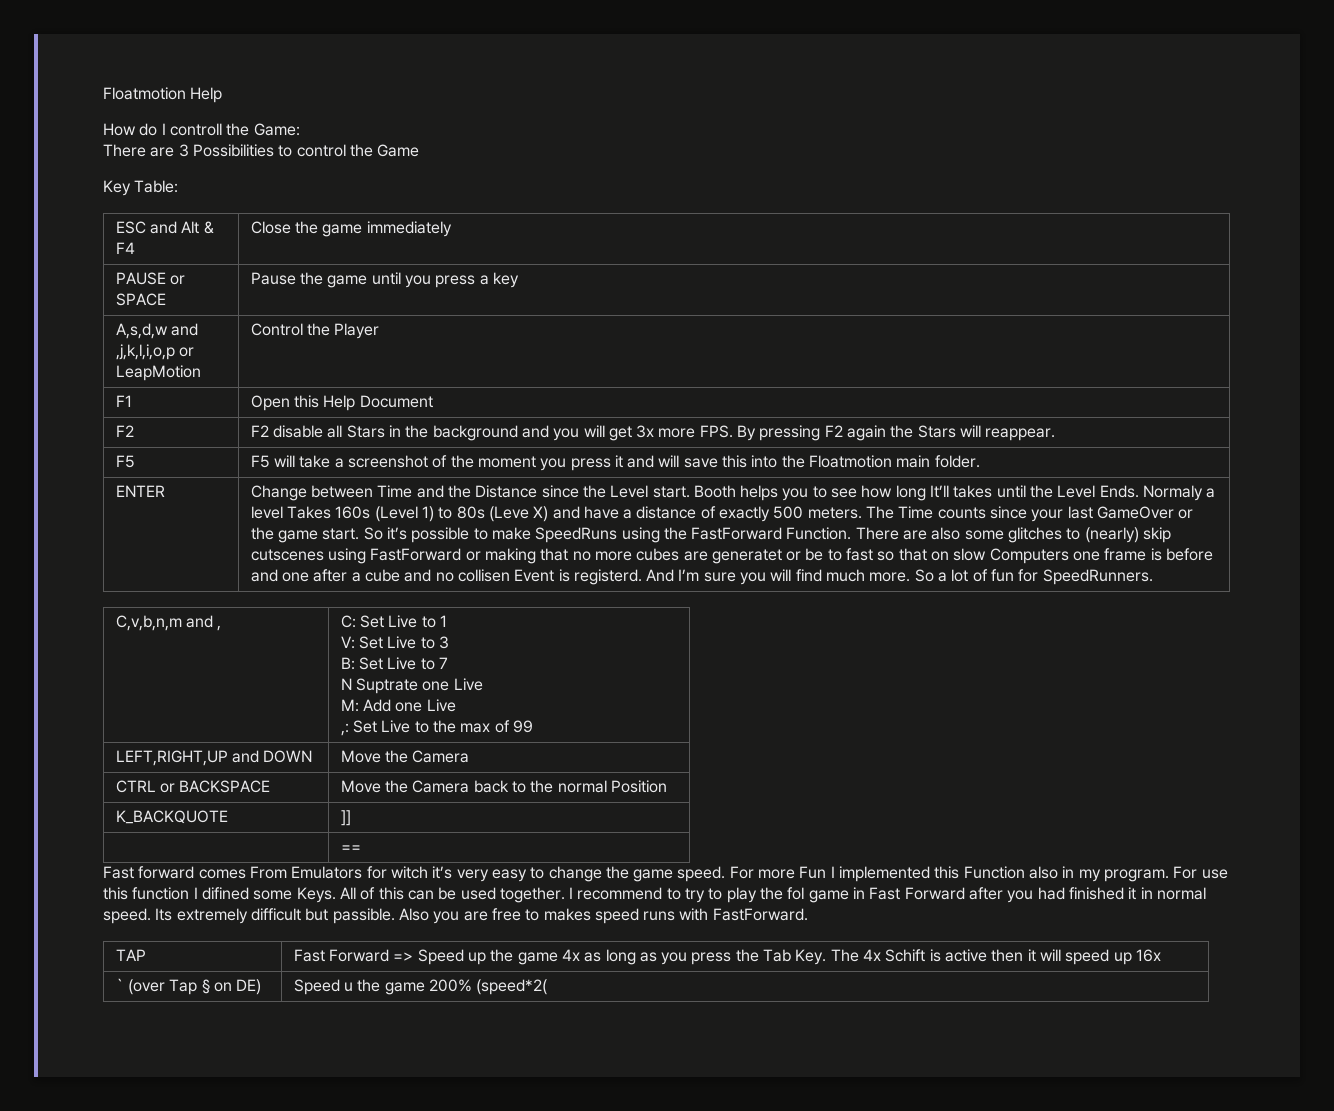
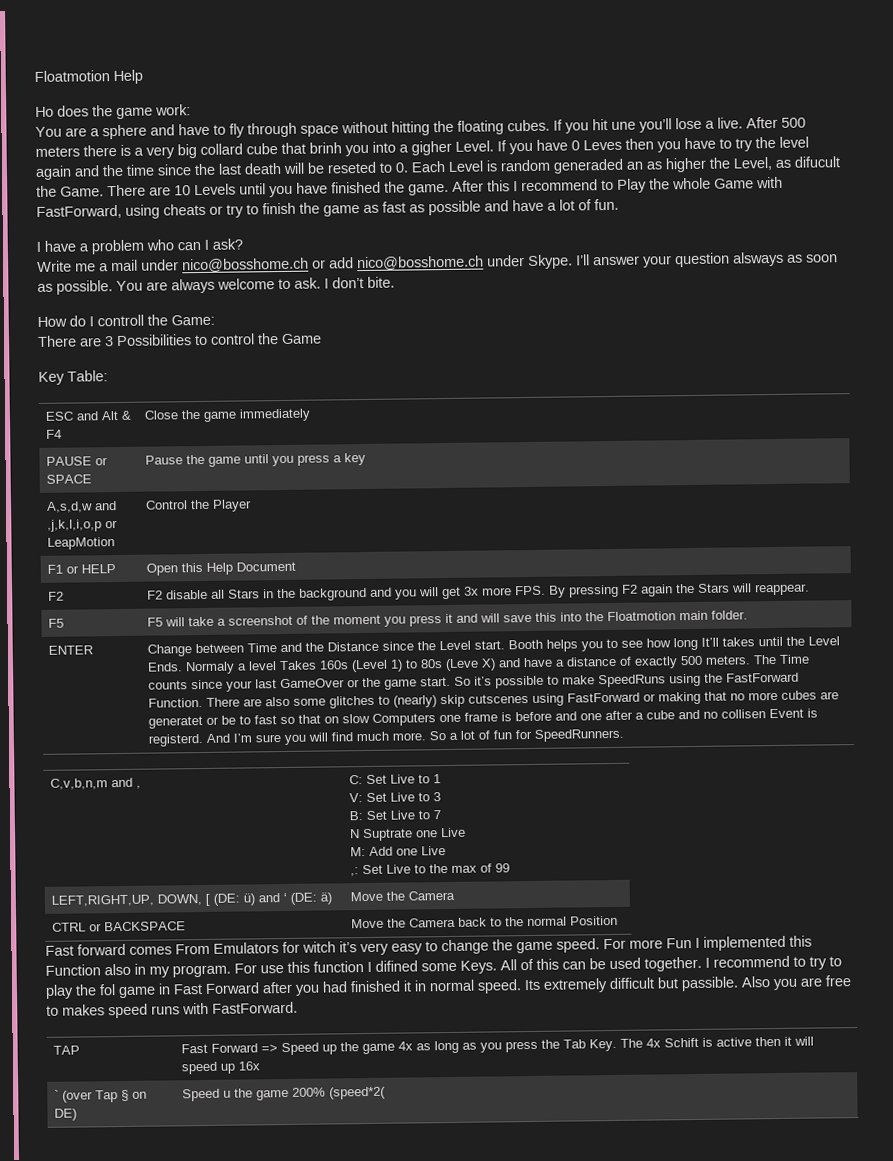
(223, 95) none -> [35,104,191,119] [35,116,806,140] [35,136,809,159] [35,156,840,180] [36,176,783,198] [36,198,619,219] [36,238,243,255] [37,251,838,273] [37,276,395,295] // Ho does the game work: // You are a sphere and have to fly through space without hitting the floating cubes. If you hit une you’ll lose a live. After 500 meters there is a very big collard cube that brinh you into a gigher Level. If you have 0 Leves then you have to try the level again and the time since the last death will be reseted to 0. Each Level is random generaded an as higher the Level, as difucult the Game. There are 10 Levels until you have finished the game. After this I recommend to Play the whole Game with FastForward, using cheats or try to finish the game as fast as possible and have a lot of fun. // I have a problem who can I ask? // Write me a mail under nico@bosshome.ch or add nico@bosshome.ch under Skype. I’ll answer your question alsways as soon as possible. You are always welcome to ask. I don’t bite.
(132, 401) none -> [66,564,117,574] or HELP
[115,750,313,766] LEFT,RIGHT,UP and DOWN -> [51,892,333,907] LEFT,RIGHT,UP, DOWN, [ (DE: ü) and ‘ (DE: ä)
[115,810,228,824] [340,810,351,826] [340,845,361,852] // K_BACKQUOTE | ]] // | == -> (619, 920) none

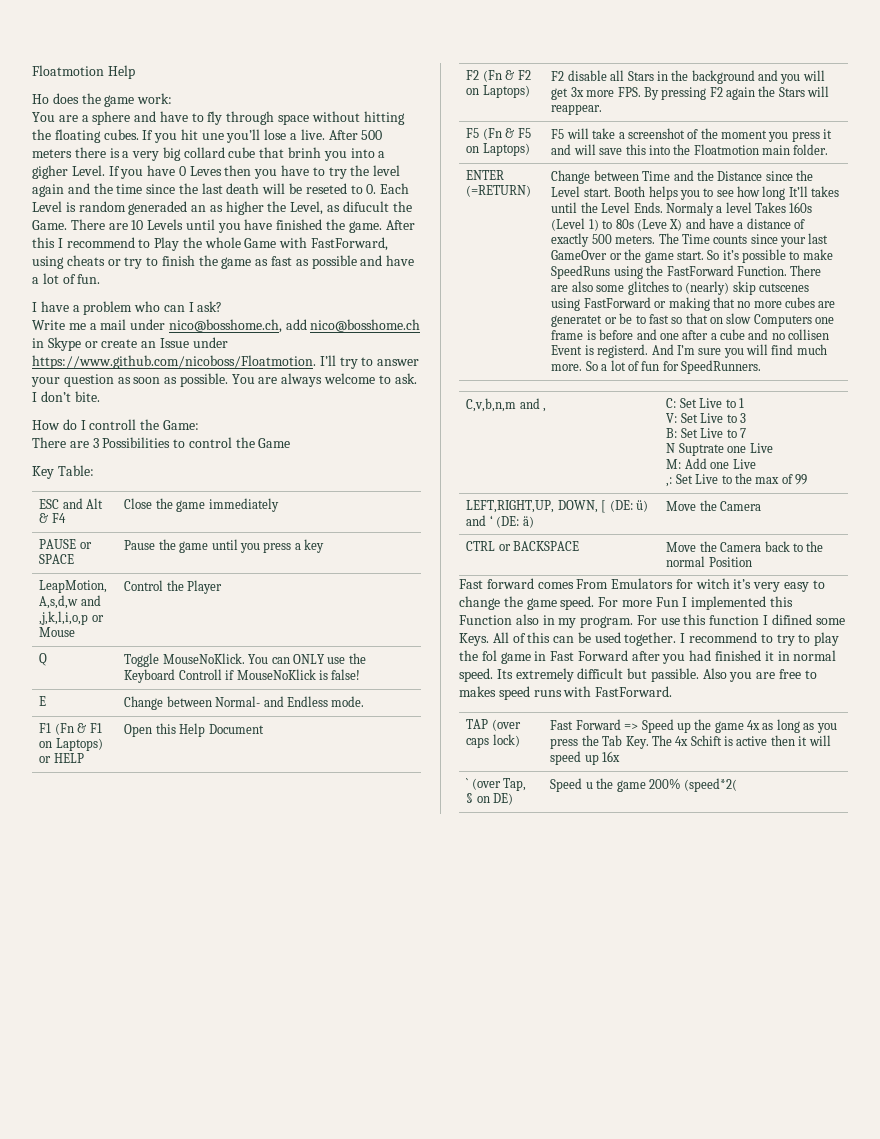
[182,254,590,273] nico@bosshome.ch or add nico@bosshome.ch under Skype. I’ll -> [168,319,421,333] [32,337,228,351] [32,355,374,369] nico@bosshome.ch, add nico@bosshome.ch in Skype or create an Issue under https://www.github.com/nicoboss/Floatmotion. I’ll try to
[733,251,784,267] alsways -> (114, 380) none
(367, 459) none -> [39,580,108,593] LeapMotion,
[47,537,116,550] LeapMotion -> [39,627,76,637] Mouse
[47,564,64,574] F1 -> [39,653,48,666] [124,653,366,667] [124,669,361,683] [39,696,47,706] [124,696,365,710] [39,723,102,735] [39,738,103,751] Q | Toggle MouseNoKlick. You can ONLY use the Keyboard Controll if MouseNoKlick is false! // E | Change between Normal- and Endless mode. // F1 (Fn & F1 on Laptops)
(65, 596) none -> [482,70,531,82] [466,85,530,98] (Fn & F2 on Laptops)
(65, 623) none -> [482,128,531,140] [466,143,530,156] (Fn & F5 on Laptops)
(94, 650) none -> [466,185,532,197] (=RETURN)
(81, 1050) none -> [491,719,521,731] [466,734,520,748] (over caps lock)
[95,1090,119,1103] Tap -> [503,778,527,791] Tap,

